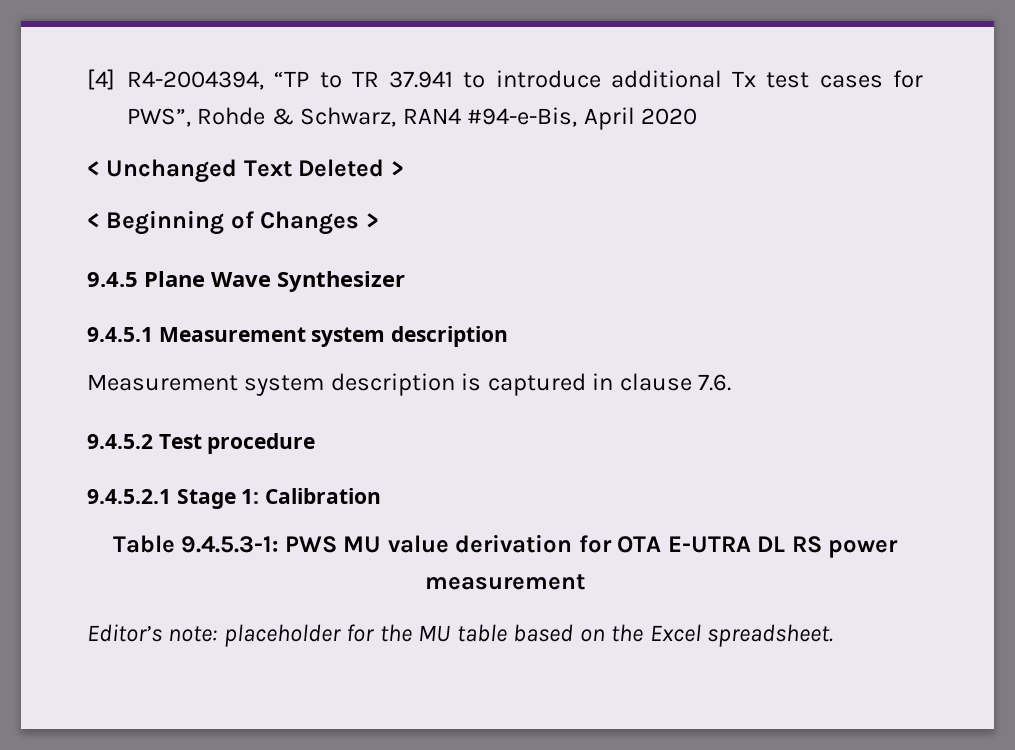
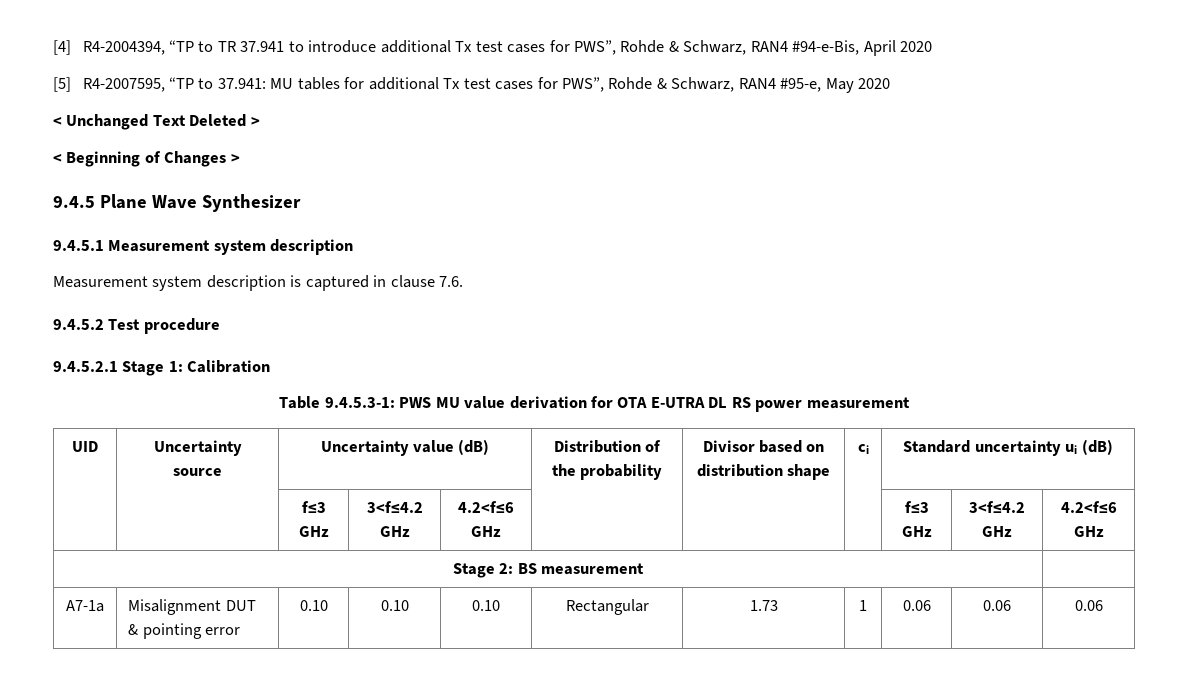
(698, 116) none -> [53,77,891,93] // [5] R4-2007595, “TP to 37.941: MU tables for additional Tx test cases for PWS”, Rohde & Schwarz, RAN4 #95-e, May 2020
[87,624,834,647] // Editor’s note: placeholder for the MU table based on the Excel spreadsheet. -> [72,441,98,452] [153,440,242,456] [173,468,222,476] [320,439,490,456] [553,440,662,453] [551,464,663,480] [702,440,825,453] [696,464,831,480] [857,444,869,454] [903,439,1113,456] [301,501,326,513] [298,526,329,537] [366,501,423,513] [379,526,410,537] [458,501,514,513] [471,526,501,537] [904,501,929,513] [901,526,932,537] [969,501,1025,513] [982,526,1012,537] [1060,501,1117,513] [1073,526,1104,537] [452,563,645,578] [66,600,104,612] [128,599,256,615] [128,623,241,639] [299,600,328,611] [380,600,409,611] [472,600,500,611] [565,599,649,615] [749,600,778,611] [859,600,867,611] [902,600,931,611] [983,600,1011,611] [1074,600,1103,611] // UID | Uncertainty source | Uncertainty value (dB) | Distribution of the probability | Divisor based on distribution shape | ci | Standard uncertainty ui (dB) // | | f≤3 GHz | 3<f≤4.2 GHz | 4.2<f≤6 GHz | | | | f≤3 GHz | 3<f≤4.2 GHz | 4.2<f≤6 GHz // Stage 2: BS measurement | // A7-1a | Misalignment DUT & pointing error | 0.10 | 0.10 | 0.10 | Rectangular | 1.73 | 1 | 0.06 | 0.06 | 0.06

